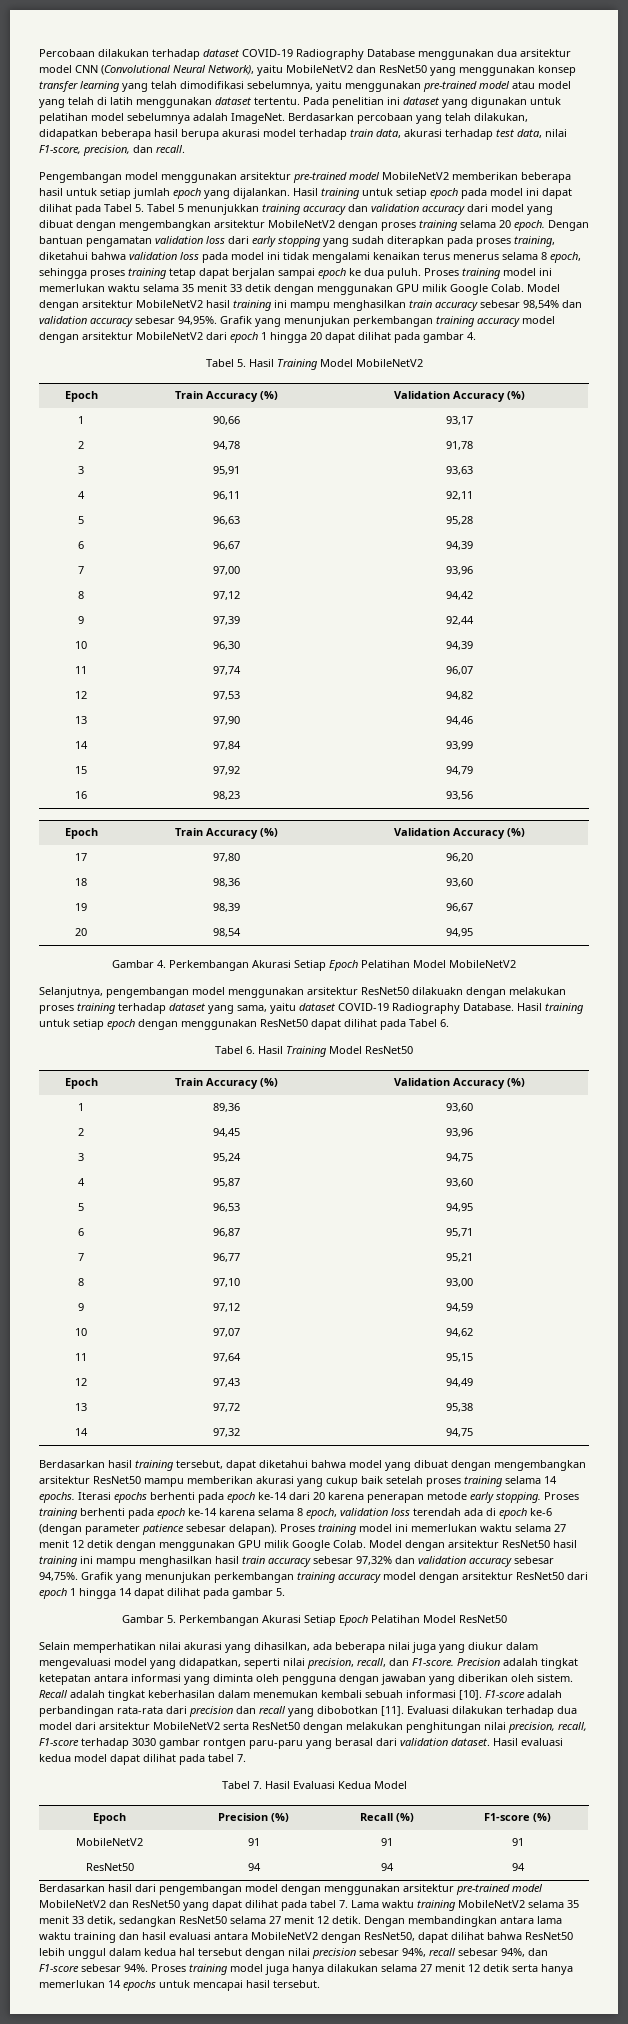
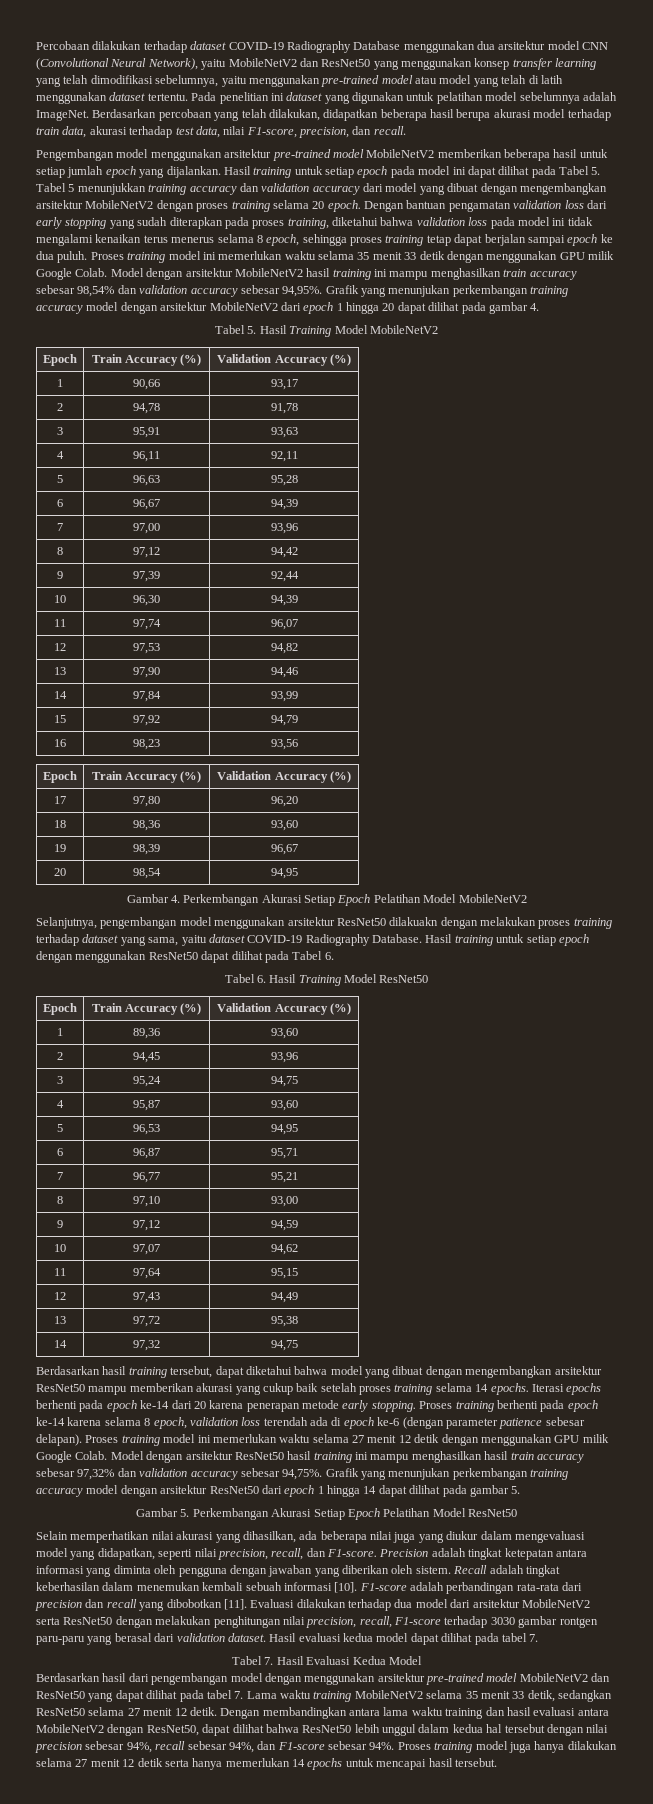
[93,1813,126,1824] [218,1813,289,1822] [360,1813,414,1822] [484,1813,551,1822] [76,1838,143,1846] [247,1838,260,1846] [381,1838,393,1846] [511,1838,524,1846] [85,1863,134,1871] [247,1863,261,1871] [381,1863,394,1871] [511,1863,525,1871] // Epoch | Precision (%) | Recall (%) | F1-score (%) // MobileNetV2 | 91 | 91 | 91 // ResNet50 | 94 | 94 | 94 -> (422, 1660) none

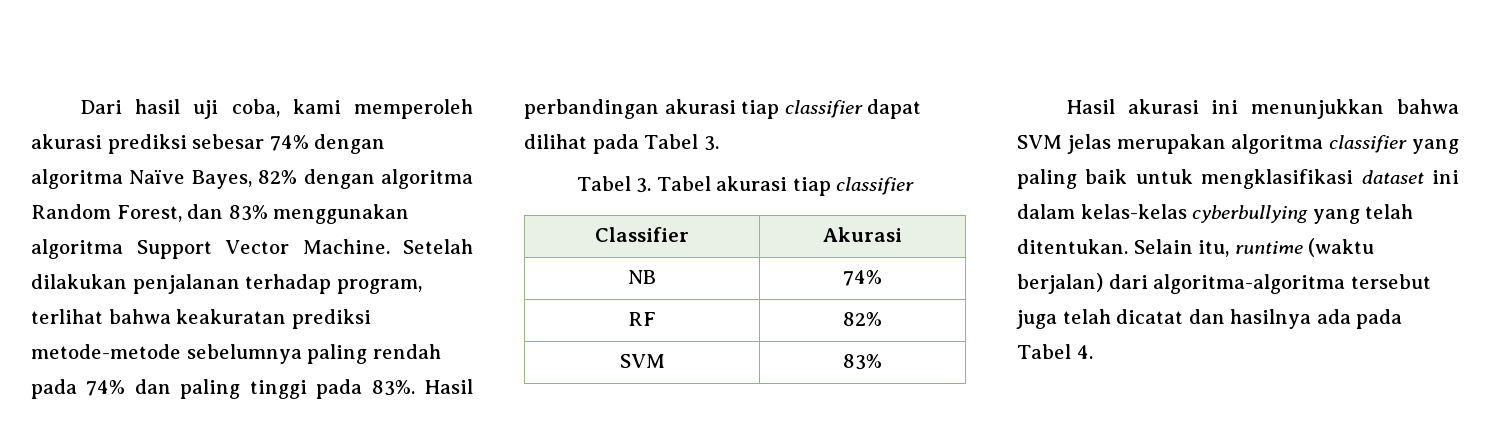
[36,41,609,53] [36,58,597,70] [36,75,563,87] [36,92,617,104] [36,109,611,121] [36,126,406,138] [36,149,608,161] [36,166,601,178] [36,183,607,195] [36,200,607,212] [36,217,593,229] [36,234,613,246] [36,251,614,263] [36,268,577,280] [36,285,569,297] [36,302,540,314] [215,325,438,337] [43,354,77,366] [91,354,202,366] [217,354,351,366] [57,379,63,387] [133,379,160,390] [270,379,298,390] [57,403,63,411] [133,403,160,414] [270,403,298,414] [57,427,63,435] [133,427,160,438] [270,427,298,438] [57,451,64,459] [133,451,160,462] [270,451,298,462] [57,475,63,483] [133,475,160,486] [270,475,298,486] [57,499,63,507] [133,499,160,510] [270,499,298,510] [57,523,63,531] [133,523,160,534] [270,523,298,534] [57,547,63,555] [133,547,160,558] [270,547,298,558] [57,571,63,579] [133,571,160,582] [270,571,299,582] [54,595,66,603] [133,595,160,606] [270,595,298,606] [54,619,66,627] [133,619,161,630] [270,619,298,630] [54,643,66,651] [133,643,160,654] [270,643,298,654] [54,667,66,675] [133,667,160,678] [270,667,298,678] [54,691,67,699] [133,691,161,702] [270,691,298,702] [54,715,66,723] [133,715,160,726] [270,715,298,726] [54,739,66,747] [133,739,160,750] [270,739,298,750] [43,771,77,783] [91,771,202,783] [217,771,351,783] [54,796,66,804] [133,796,160,807] [270,796,298,807] [54,820,66,828] [133,820,160,831] [270,820,298,831] [54,844,66,852] [133,844,160,855] [270,844,298,855] [54,868,66,876] [133,868,161,879] [270,868,298,879] [126,894,527,906] [36,917,612,929] [36,934,589,946] [36,951,334,963] [224,974,429,986] [43,1003,77,1015] [91,1003,202,1015] [217,1003,351,1015] [57,1028,63,1036] [133,1028,160,1039] [270,1028,298,1039] [57,1052,63,1060] [133,1052,160,1063] [270,1052,298,1063] [57,1076,63,1084] [133,1076,161,1087] [270,1076,298,1087] [57,1100,64,1108] [133,1100,160,1111] [270,1100,298,1111] [57,1124,63,1132] [133,1124,160,1135] [270,1124,298,1135] [57,1148,63,1156] [133,1148,160,1159] [270,1148,298,1159] [57,1172,63,1180] [133,1172,160,1183] [270,1172,298,1183] [57,1196,63,1204] [133,1196,160,1207] [270,1196,298,1207] [57,1220,63,1228] [133,1220,160,1231] [270,1220,298,1231] [54,1244,66,1252] [133,1244,160,1255] [270,1244,298,1255] [54,1268,66,1276] [133,1268,161,1279] [270,1268,298,1279] [54,1292,66,1300] [133,1292,160,1303] [270,1292,298,1303] [54,1316,66,1324] [133,1316,160,1327] [270,1316,298,1327] [54,1340,67,1348] [133,1340,160,1351] [270,1340,298,1351] [36,1366,602,1378] [36,1383,602,1395] [36,1400,598,1412] [36,1417,585,1429] [36,1434,609,1446] [36,1451,584,1463] [36,1468,569,1480] [36,1485,521,1497] [136,1508,517,1520] [36,1531,585,1543] [36,1548,587,1560] [36,1565,560,1577] [36,1582,583,1594] [35,1599,590,1611] [36,1616,598,1628] [36,1633,539,1645] [232,1656,422,1665] [36,1673,611,1685] [36,1690,612,1702] [36,1707,609,1719] [36,1724,609,1736] [35,1741,617,1753] [36,1758,497,1770] Percobaan dilakukan terhadap dataset COVID-19 Radiography Database menggunakan dua arsitektur model CNN (Convolutional Neural Network), yaitu MobileNetV2 dan ResNet50 yang menggunakan konsep transfer learning yang telah dimodifikasi sebelumnya, yaitu menggunakan pre-trained model atau model yang telah di latih menggunakan dataset tertentu. Pada penelitian ini dataset yang digunakan untuk pelatihan model sebelumnya adalah ImageNet. Berdasarkan percobaan yang telah dilakukan, didapatkan beberapa hasil berupa akurasi model terhadap train data, akurasi terhadap test data, nilai F1-score, precision, dan recall. // Pengembangan model menggunakan arsitektur pre-trained model MobileNetV2 memberikan beberapa hasil untuk setiap jumlah epoch yang dijalankan. Hasil training untuk setiap epoch pada model ini dapat dilihat pada Tabel 5. Tabel 5 menunjukkan training accuracy dan validation accuracy dari model yang dibuat dengan mengembangkan arsitektur MobileNetV2 dengan proses training selama 20 epoch. Dengan bantuan pengamatan validation loss dari early stopping yang sudah diterapkan pada proses training, diketahui bahwa validation loss pada model ini tidak mengalami kenaikan terus menerus selama 8 epoch, sehingga proses training tetap dapat berjalan sampai epoch ke dua puluh. Proses training model ini memerlukan waktu selama 35 menit 33 detik dengan menggunakan GPU milik Google Colab. Model dengan arsitektur MobileNetV2 hasil training ini mampu menghasilkan train accuracy sebesar 98,54% dan validation accuracy sebesar 94,95%. Grafik yang menunjukan perkembangan training accuracy model dengan arsitektur MobileNetV2 dari epoch 1 hingga 20 dapat dilihat pada gambar 4. // Tabel 5. Hasil Training Model MobileNetV2 // Epoch | Train Accuracy (%) | Validation Accuracy (%) // 1 | 90,66 | 93,17 // 2 | 94,78 | 91,78 // 3 | 95,91 | 93,63 // 4 | 96,11 | 92,11 // 5 | 96,63 | 95,28 // 6 | 96,67 | 94,39 // 7 | 97,00 | 93,96 // 8 | 97,12 | 94,42 // 9 | 97,39 | 92,44 // 10 | 96,30 | 94,39 // 11 | 97,74 | 96,07 // 12 | 97,53 | 94,82 // 13 | 97,90 | 94,46 // 14 | 97,84 | 93,99 // 15 | 97,92 | 94,79 // 16 | 98,23 | 93,56 // Epoch | Train Accuracy (%) | Validation Accuracy (%) // 17 | 97,80 | 96,20 // 18 | 98,36 | 93,60 // 19 | 98,39 | 96,67 // 20 | 98,54 | 94,95 // Gambar 4. Perkembangan Akurasi Setiap Epoch Pelatihan Model MobileNetV2 // Selanjutnya, pengembangan model menggunakan arsitektur ResNet50 dilakuakn dengan melakukan proses training terhadap dataset yang sama, yaitu dataset COVID-19 Radiography Database. Hasil training untuk setiap epoch dengan menggunakan ResNet50 dapat dilihat pada Tabel 6. // Tabel 6. Hasil Training Model ResNet50 // Epoch | Train Accuracy (%) | Validation Accuracy (%) // 1 | 89,36 | 93,60 // 2 | 94,45 | 93,96 // 3 | 95,24 | 94,75 // 4 | 95,87 | 93,60 // 5 | 96,53 | 94,95 // 6 | 96,87 | 95,71 // 7 | 96,77 | 95,21 // 8 | 97,10 | 93,00 // 9 | 97,12 | 94,59 // 10 | 97,07 | 94,62 // 11 | 97,64 | 95,15 // 12 | 97,43 | 94,49 // 13 | 97,72 | 95,38 // 14 | 97,32 | 94,75 // Berdasarkan hasil training tersebut, dapat diketahui bahwa model yang dibuat dengan mengembangkan arsitektur ResNet50 mampu memberikan akurasi yang cukup baik setelah proses training selama 14 epochs. Iterasi epochs berhenti pada epoch ke-14 dari 20 karena penerapan metode early stopping. Proses training berhenti pada epoch ke-14 karena selama 8 epoch, validation loss terendah ada di epoch ke-6 (dengan parameter patience sebesar delapan). Proses training model ini memerlukan waktu selama 27 menit 12 detik dengan menggunakan GPU milik Google Colab. Model dengan arsitektur ResNet50 hasil training ini mampu menghasilkan hasil train accuracy sebesar 97,32% dan validation accuracy sebesar 94,75%. Grafik yang menunjukan perkembangan training accuracy model dengan arsitektur ResNet50 dari epoch 1 hingga 14 dapat dilihat pada gambar 5. // Gambar 5. Perkembangan Akurasi Setiap Epoch Pelatihan Model ResNet50 // Selain memperhatikan nilai akurasi yang dihasilkan, ada beberapa nilai juga yang diukur dalam mengevaluasi model yang didapatkan, seperti nilai precision, recall, dan F1-score. Precision adalah tingkat ketepatan antara informasi yang diminta oleh pengguna dengan jawaban yang diberikan oleh sistem. Recall adalah tingkat keberhasilan dalam menemukan kembali sebuah informasi [10]. F1-score adalah perbandingan rata-rata dari precision dan recall yang dibobotkan [11]. Evaluasi dilakukan terhadap dua model dari arsitektur MobileNetV2 serta ResNet50 dengan melakukan penghitungan nilai precision, recall, F1-score terhadap 3030 gambar rontgen paru-paru yang berasal dari validation dataset. Hasil evaluasi kedua model dapat dilihat pada tabel 7. // Tabel 7. Hasil Evaluasi Kedua Model // Berdasarkan hasil dari pengembangan model dengan menggunakan arsitektur pre-trained model MobileNetV2 dan ResNet50 yang dapat dilihat pada tabel 7. Lama waktu training MobileNetV2 selama 35 menit 33 detik, sedangkan ResNet50 selama 27 menit 12 detik. Dengan membandingkan antara lama waktu training dan hasil evaluasi antara MobileNetV2 dengan ResNet50, dapat dilihat bahwa ResNet50 lebih unggul dalam kedua hal tersebut dengan nilai precision sebesar 94%, recall sebesar 94%, dan F1-score sebesar 94%. Proses training model juga hanya dilakukan selama 27 menit 12 detik serta hanya memerlukan 14 epochs untuk mencapai hasil tersebut. -> [79,99,473,119] [31,134,386,154] [31,169,474,189] [31,204,410,224] [31,239,473,259] [31,274,422,294] [31,309,371,329] [31,344,441,364] [31,379,473,399] [524,99,922,119] [524,134,719,154] [576,176,915,196] [595,227,689,242] [823,227,902,242] [628,270,656,284] [843,270,882,286] [628,312,656,326] [843,312,882,326] [619,354,665,368] [843,354,882,370] [1065,99,1459,119] [1017,134,1459,154] [1017,169,1459,189] [1017,204,1414,224] [1017,238,1375,257] [1017,273,1431,294] [1016,309,1403,329] [1017,344,1093,359] Dari hasil uji coba, kami memperoleh akurasi prediksi sebesar 74% dengan algoritma Naïve Bayes, 82% dengan algoritma Random Forest, dan 83% menggunakan algoritma Support Vector Machine. Setelah dilakukan penjalanan terhadap program, terlihat bahwa keakuratan prediksi metode-metode sebelumnya paling rendah pada 74% dan paling tinggi pada 83%. Hasil perbandingan akurasi tiap classifier dapat dilihat pada Tabel 3. // Tabel 3. Tabel akurasi tiap classifier // Classifier | Akurasi // NB | 74% // RF | 82% // SVM | 83% // Hasil akurasi ini menunjukkan bahwa SVM jelas merupakan algoritma classifier yang paling baik untuk mengklasifikasi dataset ini dalam kelas-kelas cyberbullying yang telah ditentukan. Selain itu, runtime (waktu berjalan) dari algoritma-algoritma tersebut juga telah dicatat dan hasilnya ada pada Tabel 4.

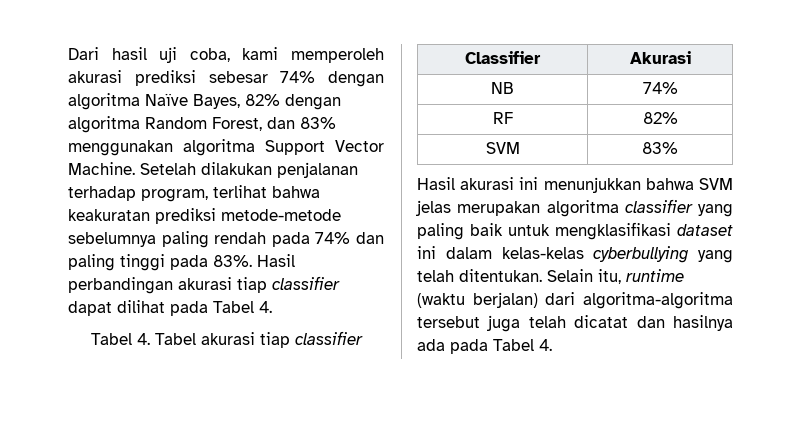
[703,136,719,151] [576,176,652,193] 3. // Tabel 3. -> [259,301,272,313] [90,333,150,345] 4. // Tabel 4.

